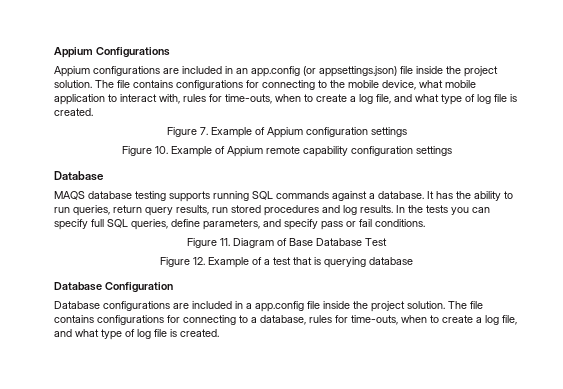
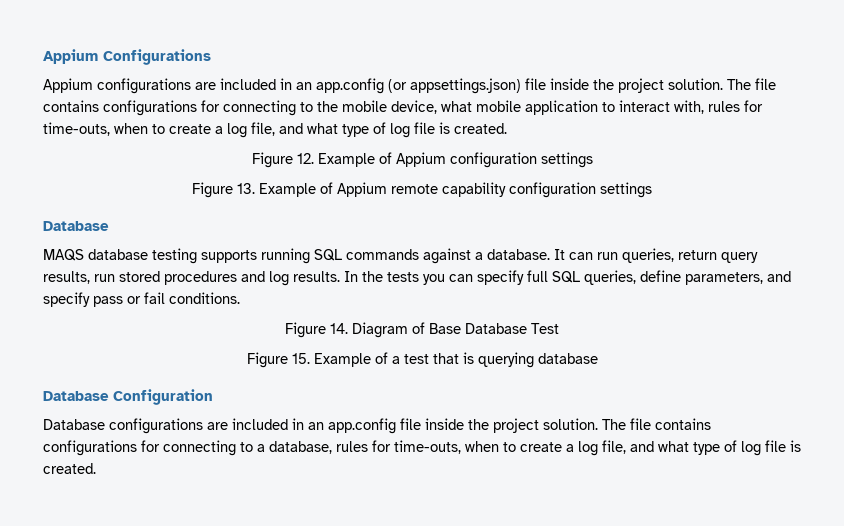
[199,127,208,135] 7. -> [296,153,314,164] 12.
[154,146,168,154] 10. -> [237,183,255,194] 13.
[436,191,513,201] has the ability to -> [569,252,593,260] can
[220,238,230,246] 11. -> [330,323,348,334] 14.
[193,257,205,265] 12. -> [291,353,310,364] 15.
[246,303,252,309] a -> [308,422,324,430] an

